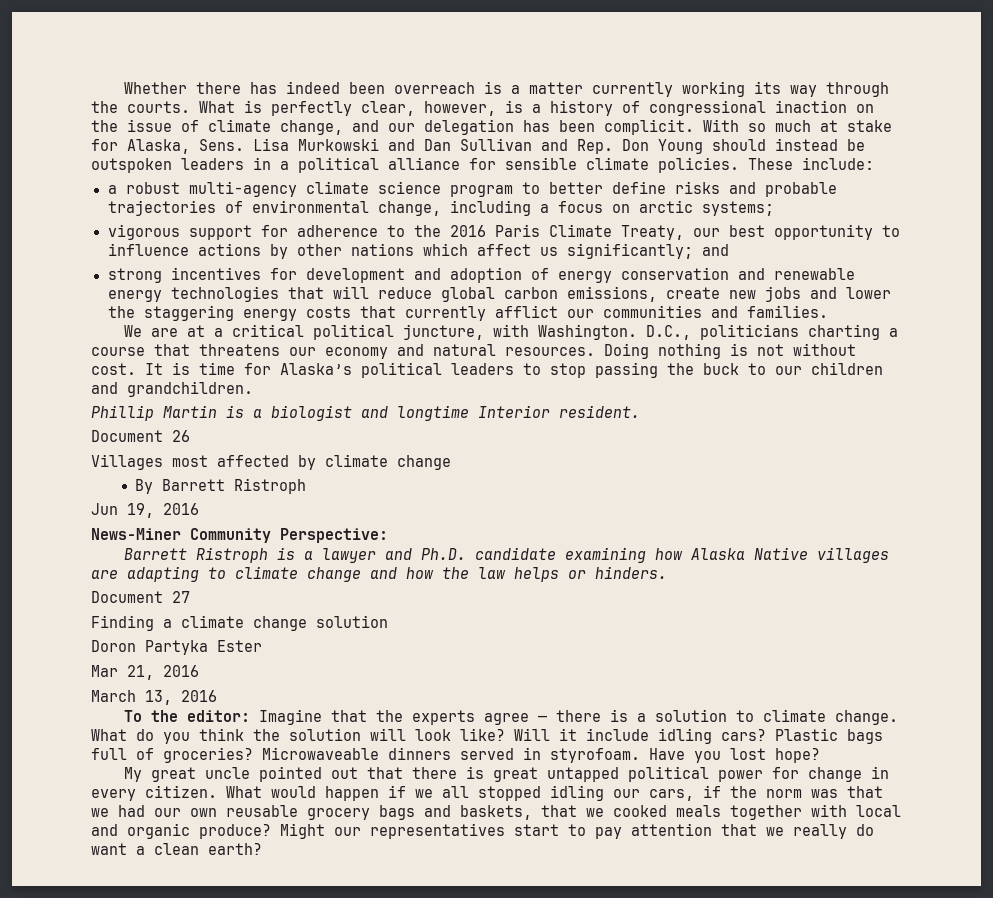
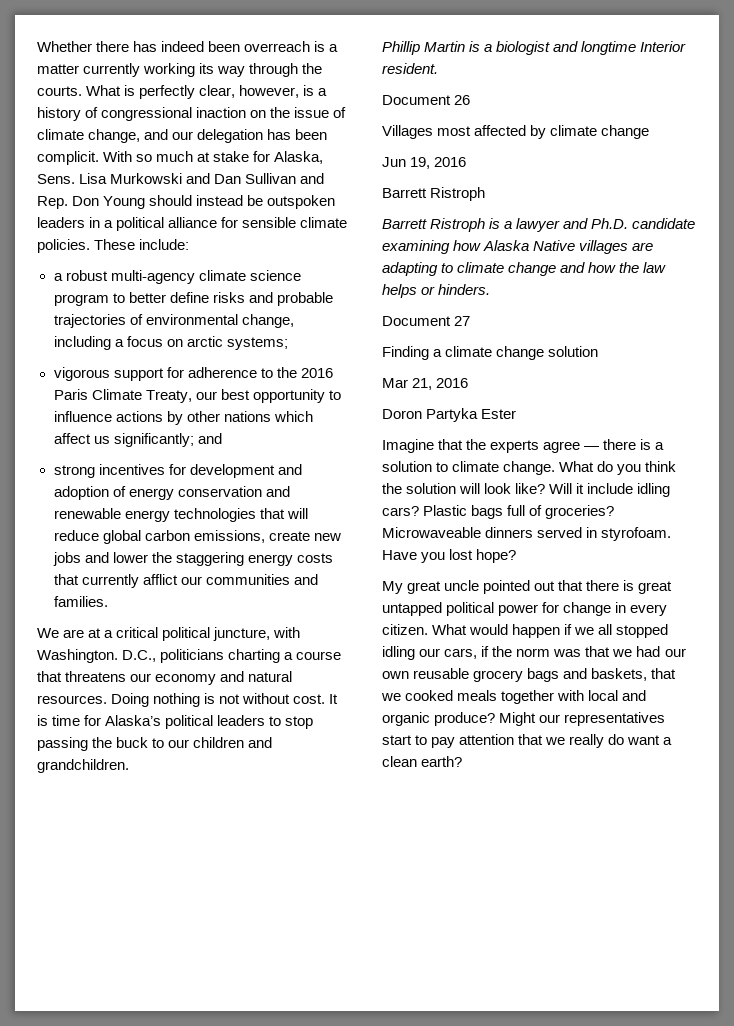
[135,478,307,494] // By Barrett Ristroph -> (650, 132) none
[91,528,388,543] News-Miner Community Perspective: -> [382,187,486,201] Barrett Ristroph
(388, 621) none -> [382,378,469,390] // Mar 21, 2016
[91,665,199,680] [91,690,217,705] [123,710,250,722] Mar 21, 2016 // March 13, 2016 // To the editor: -> (517, 414) none

